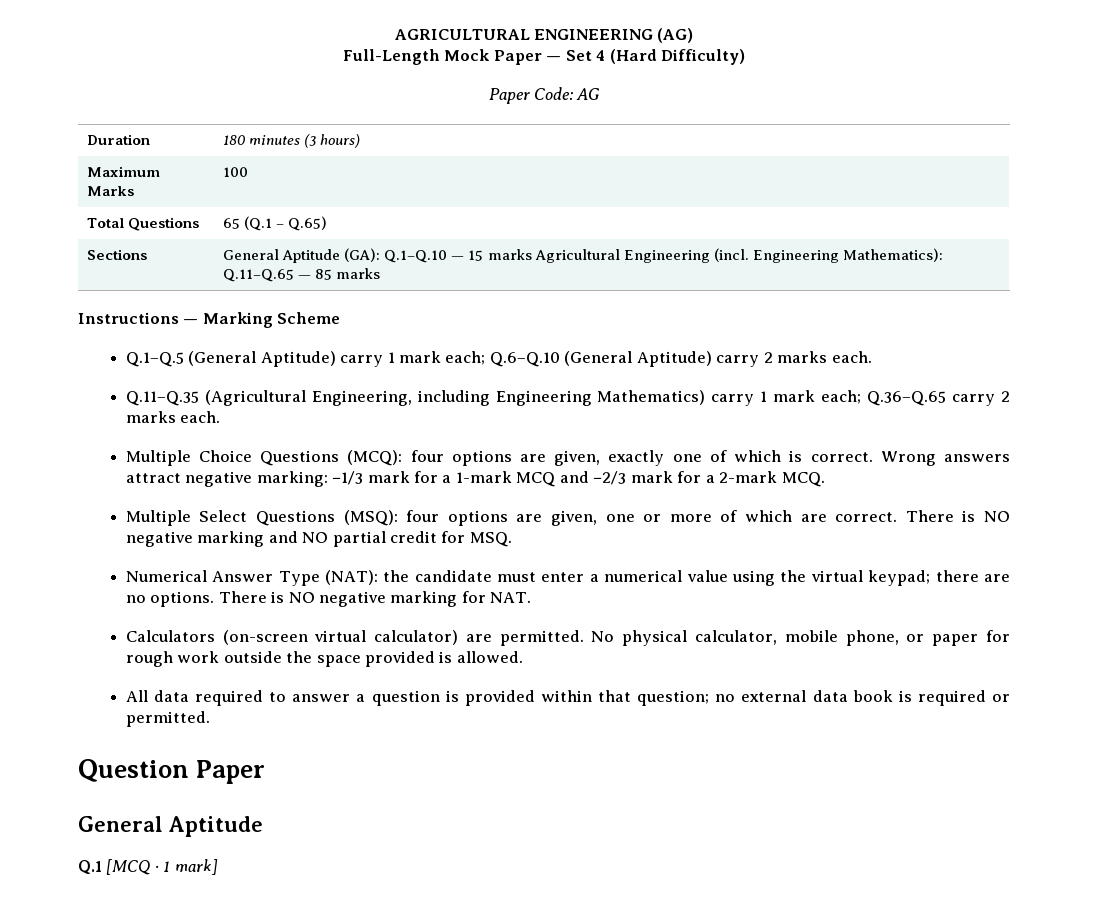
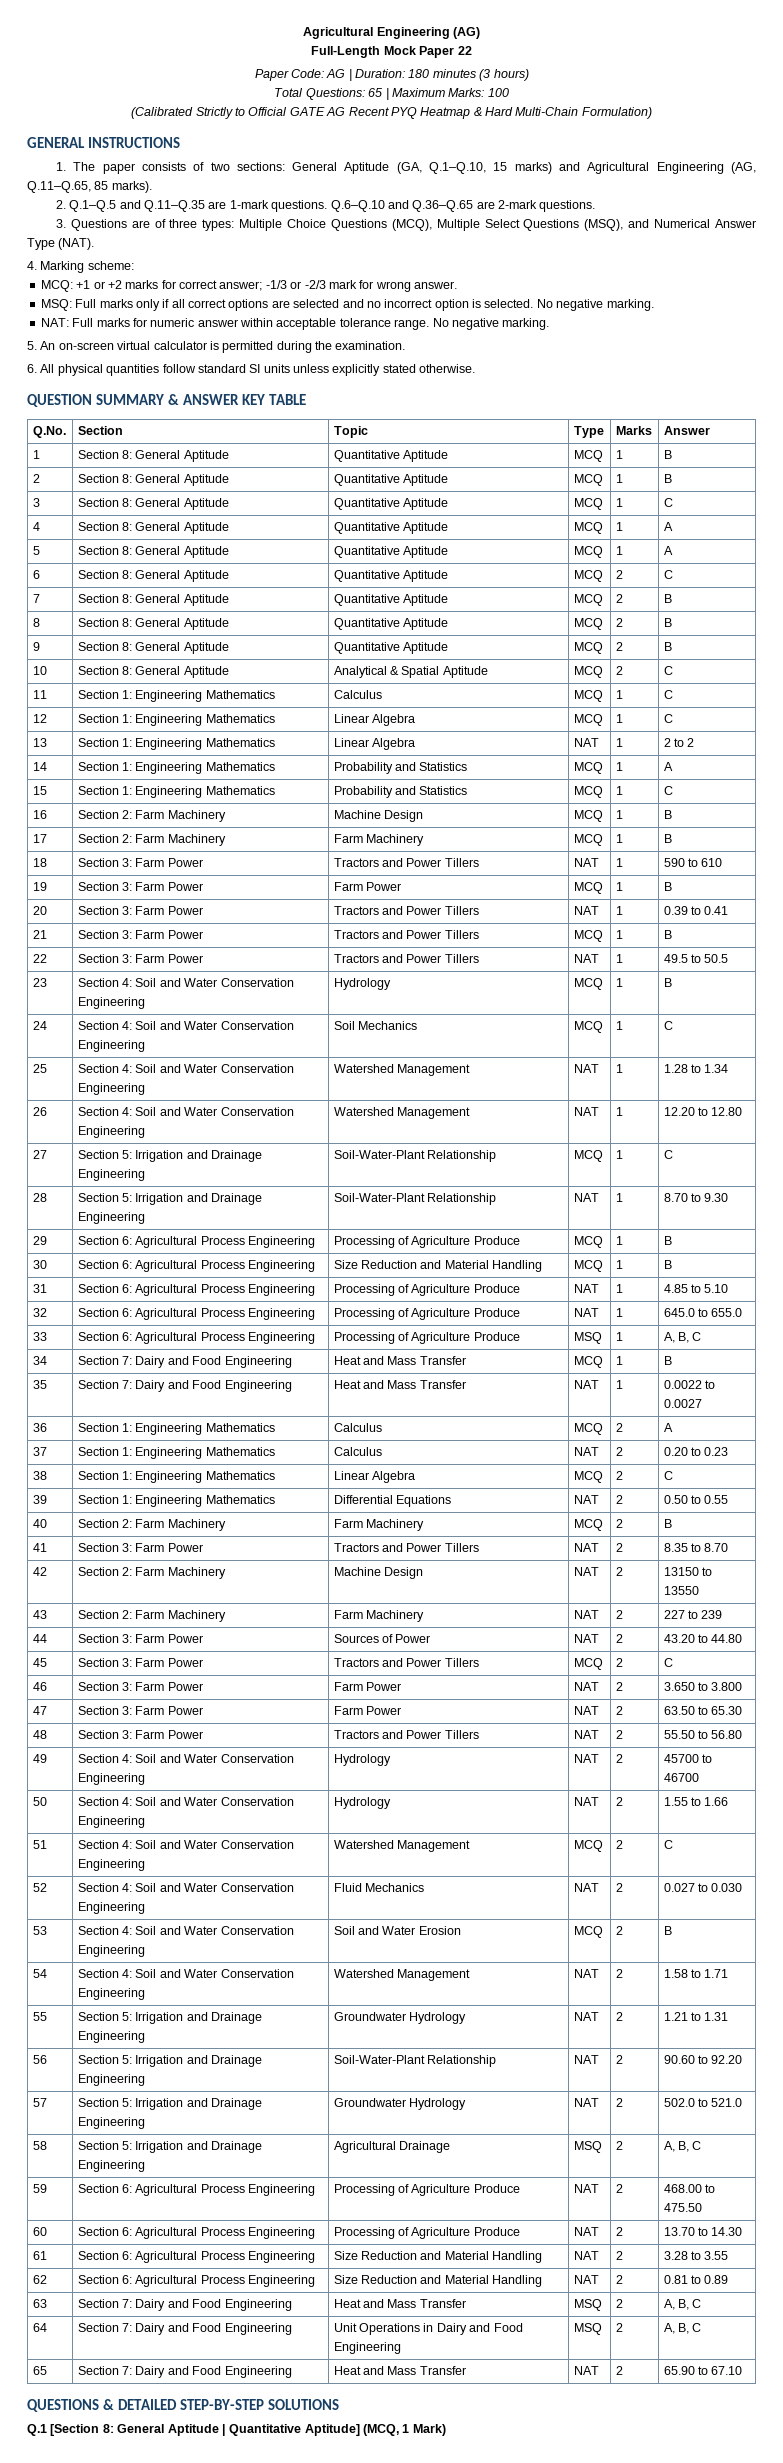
[394,29,653,40] AGRICULTURAL ENGINEERING -> [303,27,450,39] Agricultural Engineering
[546,49,746,65] — Set 4 (Hard Difficulty) -> [457,46,472,55] 22
[87,134,151,145] // Duration | -> [348,69,405,81] | Duration:
[87,166,161,177] [87,186,135,196] [223,167,249,177] [87,217,200,231] [223,216,328,231] [87,249,148,260] [223,248,943,263] [223,268,381,282] [78,312,341,328] [125,351,872,367] [125,390,1010,406] [125,411,221,423] [125,450,1011,466] [125,471,825,487] [125,510,1010,526] [125,531,512,547] [125,570,1010,586] [125,591,532,607] [125,630,1011,646] [125,651,523,667] [125,690,1010,706] [125,711,210,727] [78,759,266,784] [78,816,263,837] [78,859,218,875] // Maximum Marks | 100 // Total Questions | 65 (Q.1 – Q.65) // Sections | General Aptitude (GA): Q.1–Q.10 — 15 marks Agricultural Engineering (incl. Engineering Mathematics): Q.11–Q.65 — 85 marks // Instructions — Marking Scheme // Q.1–Q.5 (General Aptitude) carry 1 mark each; Q.6–Q.10 (General Aptitude) carry 2 marks each. // Q.11–Q.35 (Agricultural Engineering, including Engineering Mathematics) carry 1 mark each; Q.36–Q.65 carry 2 marks each. // Multiple Choice Questions (MCQ): four options are given, exactly one of which is correct. Wrong answers attract negative marking: −1/3 mark for a 1-mark MCQ and −2/3 mark for a 2-mark MCQ. // Multiple Select Questions (MSQ): four options are given, one or more of which are correct. There is NO negative marking and NO partial credit for MSQ. // Numerical Answer Type (NAT): the candidate must enter a numerical value using the virtual keypad; there are no options. There is NO negative marking for NAT. // Calculators (on-screen virtual calculator) are permitted. No physical calculator, mobile phone, or paper for rough work outside the space provided is allowed. // All data required to answer a question is provided within that question; no external data book is required or permitted. // Question Paper // General Aptitude // Q.1 [MCQ · 1 mark] -> [274,88,509,100] [131,107,652,119] [27,137,180,148] [55,162,757,174] [27,181,152,193] [55,200,596,212] [55,219,757,231] [27,238,95,250] [27,261,134,273] [40,280,457,292] [40,299,654,311] [40,318,550,330] [27,341,406,353] [27,364,476,376] [27,394,306,407] [32,426,66,438] [77,426,123,435] [333,426,368,438] [573,426,604,438] [615,426,652,435] [663,426,710,435] [32,450,40,459] [77,450,229,462] [333,450,449,462] [573,450,603,462] [615,450,623,459] [663,450,672,459] [32,474,40,483] [77,474,229,486] [333,474,449,486] [573,474,603,486] [615,474,623,483] [663,474,672,483] [32,498,40,507] [77,498,229,510] [333,498,449,510] [573,498,603,510] [615,498,623,507] [663,498,673,507] [32,522,40,531] [77,522,229,534] [333,522,449,534] [573,522,603,534] [615,522,623,531] [663,522,673,531] [32,546,40,555] [77,546,229,558] [333,546,449,558] [573,546,603,558] [615,546,623,555] [663,546,673,555] [32,570,40,579] [77,570,229,582] [333,570,449,582] [573,570,603,582] [615,570,623,579] [663,570,673,579] [32,594,40,603] [77,594,229,606] [333,594,449,606] [573,594,603,606] [615,594,623,603] [663,594,672,603] [32,618,40,627] [77,618,229,630] [333,618,449,630] [573,618,603,630] [615,618,623,627] [663,618,672,627] [32,642,40,651] [77,642,229,654] [333,642,449,654] [573,642,603,654] [615,642,623,651] [663,642,672,651] [32,666,47,675] [77,666,229,678] [333,666,488,678] [573,666,603,678] [615,666,623,675] [663,666,673,675] [32,690,47,699] [77,690,275,702] [333,690,382,699] [573,690,603,702] [615,690,623,699] [663,690,673,699] [32,714,47,723] [77,714,275,726] [333,714,416,726] [573,714,603,726] [615,714,623,723] [663,714,673,723] [32,738,47,747] [77,738,275,750] [333,738,416,750] [573,738,599,747] [615,738,623,747] [663,738,695,747] [32,762,47,771] [77,762,275,774] [333,762,468,774] [573,762,603,774] [615,762,623,771] [663,762,673,771] [32,786,47,795] [77,786,275,798] [333,786,468,798] [573,786,603,798] [615,786,623,795] [663,786,673,795] [32,810,47,819] [77,810,226,822] [333,810,424,822] [573,810,603,822] [615,810,623,819] [663,810,672,819] [32,834,47,843] [77,834,226,846] [333,834,425,846] [573,834,603,846] [615,834,623,843] [663,834,672,843] [32,858,47,867] [77,858,203,867] [333,858,479,867] [573,858,599,867] [615,858,623,867] [663,858,723,867] [32,882,47,891] [77,882,203,891] [333,882,402,891] [573,882,603,894] [615,882,623,891] [663,882,672,891] [32,906,47,915] [77,906,203,915] [333,906,479,915] [573,906,599,915] [615,906,623,915] [663,906,729,915] [32,930,47,939] [77,930,203,939] [333,930,479,939] [573,930,603,942] [615,930,623,939] [663,930,672,939] [32,954,47,963] [77,954,203,963] [333,954,479,963] [573,954,599,963] [615,954,623,963] [663,954,729,963] [32,978,47,987] [77,978,294,987] [77,997,145,1009] [333,978,391,990] [573,978,603,990] [615,978,623,987] [663,978,672,987] [32,1021,47,1030] [77,1021,294,1030] [77,1040,145,1052] [333,1021,418,1030] [573,1021,603,1033] [615,1021,623,1030] [663,1021,673,1030] [32,1064,47,1073] [77,1064,294,1073] [77,1083,145,1095] [333,1064,471,1076] [573,1064,599,1073] [615,1064,623,1073] [663,1064,729,1073] [32,1107,47,1116] [77,1107,294,1116] [77,1126,145,1138] [333,1107,471,1119] [573,1107,599,1116] [615,1107,623,1116] [663,1107,743,1116] [32,1150,47,1159] [77,1150,263,1162] [77,1169,145,1181] [333,1150,497,1162] [573,1150,603,1162] [615,1150,623,1159] [663,1150,673,1159] [32,1193,47,1202] [77,1193,263,1205] [77,1212,145,1224] [333,1193,497,1205] [573,1193,599,1202] [615,1193,623,1202] [663,1193,729,1202] [32,1236,47,1245] [77,1236,316,1248] [333,1236,520,1248] [573,1236,603,1248] [615,1236,623,1245] [663,1236,672,1245] [32,1260,47,1269] [77,1260,316,1272] [333,1260,543,1272] [573,1260,603,1272] [615,1260,623,1269] [663,1260,672,1269] [32,1284,47,1293] [77,1284,316,1296] [333,1284,520,1296] [573,1284,599,1293] [615,1284,623,1293] [663,1284,729,1293] [32,1308,47,1317] [77,1308,316,1320] [333,1308,520,1320] [573,1308,599,1317] [615,1308,623,1317] [663,1308,743,1317] [32,1332,47,1341] [77,1332,316,1344] [333,1332,520,1344] [573,1332,602,1344] [615,1332,623,1341] [663,1332,702,1343] [32,1356,47,1365] [77,1356,292,1368] [333,1356,466,1365] [573,1356,603,1368] [615,1356,623,1365] [663,1356,672,1365] [32,1380,47,1389] [77,1380,292,1392] [333,1380,466,1389] [573,1380,599,1389] [615,1380,623,1389] [663,1380,716,1389] [663,1399,702,1408] [32,1423,47,1432] [77,1423,275,1435] [333,1423,382,1432] [573,1423,603,1435] [615,1423,623,1432] [663,1423,673,1432] [32,1447,47,1456] [77,1447,275,1459] [333,1447,382,1456] [573,1447,599,1456] [615,1447,623,1456] [663,1447,729,1456] [32,1471,47,1480] [77,1471,275,1483] [333,1471,416,1483] [573,1471,603,1483] [615,1471,623,1480] [663,1471,673,1480] [32,1495,47,1504] [77,1495,275,1507] [333,1495,452,1507] [573,1495,599,1504] [615,1495,623,1504] [663,1495,729,1504] [32,1519,47,1528] [77,1519,226,1531] [333,1519,425,1531] [573,1519,603,1531] [615,1519,623,1528] [663,1519,672,1528] [32,1543,47,1552] [77,1543,203,1552] [333,1543,479,1552] [573,1543,599,1552] [615,1543,623,1552] [663,1543,729,1552] [32,1567,47,1576] [77,1567,226,1579] [333,1567,424,1579] [573,1567,599,1576] [615,1567,623,1576] [663,1567,713,1576] [663,1586,699,1595] [32,1610,47,1619] [77,1610,226,1622] [333,1610,425,1622] [573,1610,599,1619] [615,1610,623,1619] [663,1610,723,1619] [32,1634,47,1643] [77,1634,203,1643] [333,1634,431,1643] [573,1634,599,1643] [615,1634,623,1643] [663,1634,743,1643] [32,1658,47,1667] [77,1658,203,1667] [333,1658,479,1667] [573,1658,603,1670] [615,1658,623,1667] [663,1658,673,1667] [32,1682,47,1691] [77,1682,203,1691] [333,1682,402,1691] [573,1682,599,1691] [615,1682,623,1691] [663,1682,743,1691] [32,1706,47,1715] [77,1706,203,1715] [333,1706,402,1715] [573,1706,599,1715] [615,1706,623,1715] [663,1706,743,1715] [32,1730,47,1739] [77,1730,203,1739] [333,1730,479,1739] [573,1730,599,1739] [615,1730,623,1739] [663,1730,743,1739] [32,1754,47,1763] [77,1754,294,1763] [77,1773,145,1785] [333,1754,391,1766] [573,1754,599,1763] [615,1754,623,1763] [663,1754,713,1763] [663,1773,699,1782] [32,1797,47,1806] [77,1797,294,1806] [77,1816,145,1828] [333,1797,391,1809] [573,1797,599,1806] [615,1797,623,1806] [663,1797,729,1806] [32,1840,47,1849] [77,1840,294,1849] [77,1859,145,1871] [333,1840,471,1852] [573,1840,603,1852] [615,1840,623,1849] [663,1840,673,1849] [32,1883,47,1892] [77,1883,294,1892] [77,1902,145,1914] [333,1883,425,1892] [573,1883,599,1892] [615,1883,623,1892] [663,1883,743,1892] [32,1926,47,1935] [77,1926,294,1935] [77,1945,145,1957] [333,1926,461,1935] [573,1926,603,1938] [615,1926,623,1935] [663,1926,672,1935] [32,1969,47,1978] [77,1969,294,1978] [77,1988,145,2000] [333,1969,471,1981] [573,1969,599,1978] [615,1969,623,1978] [663,1969,729,1978] [32,2012,47,2021] [77,2012,263,2024] [77,2031,145,2043] [333,2012,467,2024] [573,2012,599,2021] [615,2012,623,2021] [663,2012,729,2021] [32,2055,47,2064] [77,2055,263,2067] [77,2074,145,2086] [333,2055,497,2067] [573,2055,599,2064] [615,2055,623,2064] [663,2055,743,2064] [32,2098,47,2107] [77,2098,263,2110] [77,2117,145,2129] [333,2098,467,2110] [573,2098,599,2107] [615,2098,623,2107] [663,2098,743,2107] [32,2141,47,2150] [77,2141,263,2153] [77,2160,145,2172] [333,2141,451,2153] [573,2141,602,2153] [615,2141,623,2150] [663,2141,702,2152] [32,2184,47,2193] [77,2184,316,2196] [333,2184,520,2196] [573,2184,599,2193] [615,2184,623,2193] [663,2184,716,2193] [663,2203,702,2212] [32,2227,47,2236] [77,2227,316,2239] [333,2227,520,2239] [573,2227,599,2236] [615,2227,623,2236] [663,2227,743,2236] [32,2251,47,2260] [77,2251,316,2263] [333,2251,543,2263] [573,2251,599,2260] [615,2251,623,2260] [663,2251,729,2260] [32,2275,47,2284] [77,2275,316,2287] [333,2275,543,2287] [573,2275,599,2284] [615,2275,623,2284] [663,2275,729,2284] [32,2299,47,2308] [77,2299,292,2311] [333,2299,466,2308] [573,2299,602,2311] [615,2299,623,2308] [663,2299,702,2310] [32,2323,47,2332] [77,2323,292,2335] [333,2323,523,2335] [333,2342,401,2354] [573,2323,602,2335] [615,2323,623,2332] [663,2323,702,2334] [32,2366,47,2375] [77,2366,292,2378] [333,2366,466,2375] [573,2366,599,2375] [615,2366,623,2375] [663,2366,743,2375] [27,2399,339,2412] [27,2424,446,2436] // Total Questions: 65 | Maximum Marks: 100 // (Calibrated Strictly to Official GATE AG Recent PYQ Heatmap & Hard Multi-Chain Formulation) // GENERAL INSTRUCTIONS // 1. The paper consists of two sections: General Aptitude (GA, Q.1–Q.10, 15 marks) and Agricultural Engineering (AG, Q.11–Q.65, 85 marks). // 2. Q.1–Q.5 and Q.11–Q.35 are 1-mark questions. Q.6–Q.10 and Q.36–Q.65 are 2-mark questions. // 3. Questions are of three types: Multiple Choice Questions (MCQ), Multiple Select Questions (MSQ), and Numerical Answer Type (NAT). // 4. Marking scheme: // MCQ: +1 or +2 marks for correct answer; -1/3 or -2/3 mark for wrong answer. // MSQ: Full marks only if all correct options are selected and no incorrect option is selected. No negative marking. // NAT: Full marks for numeric answer within acceptable tolerance range. No negative marking. // 5. An on-screen virtual calculator is permitted during the examination. // 6. All physical quantities follow standard SI units unless explicitly stated otherwise. // QUESTION SUMMARY & ANSWER KEY TABLE // Q.No. | Section | Topic | Type | Marks | Answer // 1 | Section 8: General Aptitude | Quantitative Aptitude | MCQ | 1 | B // 2 | Section 8: General Aptitude | Quantitative Aptitude | MCQ | 1 | B // 3 | Section 8: General Aptitude | Quantitative Aptitude | MCQ | 1 | C // 4 | Section 8: General Aptitude | Quantitative Aptitude | MCQ | 1 | A // 5 | Section 8: General Aptitude | Quantitative Aptitude | MCQ | 1 | A // 6 | Section 8: General Aptitude | Quantitative Aptitude | MCQ | 2 | C // 7 | Section 8: General Aptitude | Quantitative Aptitude | MCQ | 2 | B // 8 | Section 8: General Aptitude | Quantitative Aptitude | MCQ | 2 | B // 9 | Section 8: General Aptitude | Quantitative Aptitude | MCQ | 2 | B // 10 | Section 8: General Aptitude | Analytical & Spatial Aptitude | MCQ | 2 | C // 11 | Section 1: Engineering Mathematics | Calculus | MCQ | 1 | C // 12 | Section 1: Engineering Mathematics | Linear Algebra | MCQ | 1 | C // 13 | Section 1: Engineering Mathematics | Linear Algebra | NAT | 1 | 2 to 2 // 14 | Section 1: Engineering Mathematics | Probability and Statistics | MCQ | 1 | A // 15 | Section 1: Engineering Mathematics | Probability and Statistics | MCQ | 1 | C // 16 | Section 2: Farm Machinery | Machine Design | MCQ | 1 | B // 17 | Section 2: Farm Machinery | Farm Machinery | MCQ | 1 | B // 18 | Section 3: Farm Power | Tractors and Power Tillers | NAT | 1 | 590 to 610 // 19 | Section 3: Farm Power | Farm Power | MCQ | 1 | B // 20 | Section 3: Farm Power | Tractors and Power Tillers | NAT | 1 | 0.39 to 0.41 // 21 | Section 3: Farm Power | Tractors and Power Tillers | MCQ | 1 | B // 22 | Section 3: Farm Power | Tractors and Power Tillers | NAT | 1 | 49.5 to 50.5 // 23 | Section 4: Soil and Water Conservation Engineering | Hydrology | MCQ | 1 | B // 24 | Section 4: Soil and Water Conservation Engineering | Soil Mechanics | MCQ | 1 | C // 25 | Section 4: Soil and Water Conservation Engineering | Watershed Management | NAT | 1 | 1.28 to 1.34 // 26 | Section 4: Soil and Water Conservation Engineering | Watershed Management | NAT | 1 | 12.20 to 12.80 // 27 | Section 5: Irrigation and Drainage Engineering | Soil-Water-Plant Relationship | MCQ | 1 | C // 28 | Section 5: Irrigation and Drainage Engineering | Soil-Water-Plant Relationship | NAT | 1 | 8.70 to 9.30 // 29 | Section 6: Agricultural Process Engineering | Processing of Agriculture Produce | MCQ | 1 | B // 30 | Section 6: Agricultural Process Engineering | Size Reduction and Material Handling | MCQ | 1 | B // 31 | Section 6: Agricultural Process Engineering | Processing of Agriculture Produce | NAT | 1 | 4.85 to 5.10 // 32 | Section 6: Agricultural Process Engineering | Processing of Agriculture Produce | NAT | 1 | 645.0 to 655.0 // 33 | Section 6: Agricultural Process Engineering | Processing of Agriculture Produce | MSQ | 1 | A, B, C // 34 | Section 7: Dairy and Food Engineering | Heat and Mass Transfer | MCQ | 1 | B // 35 | Section 7: Dairy and Food Engineering | Heat and Mass Transfer | NAT | 1 | 0.0022 to 0.0027 // 36 | Section 1: Engineering Mathematics | Calculus | MCQ | 2 | A // 37 | Section 1: Engineering Mathematics | Calculus | NAT | 2 | 0.20 to 0.23 // 38 | Section 1: Engineering Mathematics | Linear Algebra | MCQ | 2 | C // 39 | Section 1: Engineering Mathematics | Differential Equations | NAT | 2 | 0.50 to 0.55 // 40 | Section 2: Farm Machinery | Farm Machinery | MCQ | 2 | B // 41 | Section 3: Farm Power | Tractors and Power Tillers | NAT | 2 | 8.35 to 8.70 // 42 | Section 2: Farm Machinery | Machine Design | NAT | 2 | 13150 to 13550 // 43 | Section 2: Farm Machinery | Farm Machinery | NAT | 2 | 227 to 239 // 44 | Section 3: Farm Power | Sources of Power | NAT | 2 | 43.20 to 44.80 // 45 | Section 3: Farm Power | Tractors and Power Tillers | MCQ | 2 | C // 46 | Section 3: Farm Power | Farm Power | NAT | 2 | 3.650 to 3.800 // 47 | Section 3: Farm Power | Farm Power | NAT | 2 | 63.50 to 65.30 // 48 | Section 3: Farm Power | Tractors and Power Tillers | NAT | 2 | 55.50 to 56.80 // 49 | Section 4: Soil and Water Conservation Engineering | Hydrology | NAT | 2 | 45700 to 46700 // 50 | Section 4: Soil and Water Conservation Engineering | Hydrology | NAT | 2 | 1.55 to 1.66 // 51 | Section 4: Soil and Water Conservation Engineering | Watershed Management | MCQ | 2 | C // 52 | Section 4: Soil and Water Conservation Engineering | Fluid Mechanics | NAT | 2 | 0.027 to 0.030 // 53 | Section 4: Soil and Water Conservation Engineering | Soil and Water Erosion | MCQ | 2 | B // 54 | Section 4: Soil and Water Conservation Engineering | Watershed Management | NAT | 2 | 1.58 to 1.71 // 55 | Section 5: Irrigation and Drainage Engineering | Groundwater Hydrology | NAT | 2 | 1.21 to 1.31 // 56 | Section 5: Irrigation and Drainage Engineering | Soil-Water-Plant Relationship | NAT | 2 | 90.60 to 92.20 // 57 | Section 5: Irrigation and Drainage Engineering | Groundwater Hydrology | NAT | 2 | 502.0 to 521.0 // 58 | Section 5: Irrigation and Drainage Engineering | Agricultural Drainage | MSQ | 2 | A, B, C // 59 | Section 6: Agricultural Process Engineering | Processing of Agriculture Produce | NAT | 2 | 468.00 to 475.50 // 60 | Section 6: Agricultural Process Engineering | Processing of Agriculture Produce | NAT | 2 | 13.70 to 14.30 // 61 | Section 6: Agricultural Process Engineering | Size Reduction and Material Handling | NAT | 2 | 3.28 to 3.55 // 62 | Section 6: Agricultural Process Engineering | Size Reduction and Material Handling | NAT | 2 | 0.81 to 0.89 // 63 | Section 7: Dairy and Food Engineering | Heat and Mass Transfer | MSQ | 2 | A, B, C // 64 | Section 7: Dairy and Food Engineering | Unit Operations in Dairy and Food Engineering | MSQ | 2 | A, B, C // 65 | Section 7: Dairy and Food Engineering | Heat and Mass Transfer | NAT | 2 | 65.90 to 67.10 // QUESTIONS & DETAILED STEP-BY-STEP SOLUTIONS // Q.1 [Section 8: General Aptitude | Quantitative Aptitude] (MCQ, 1 Mark)

